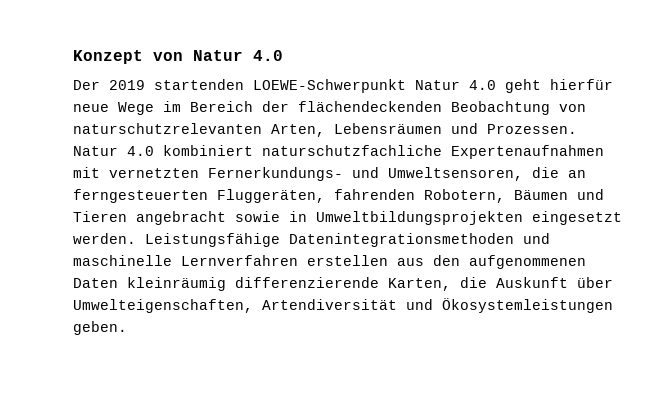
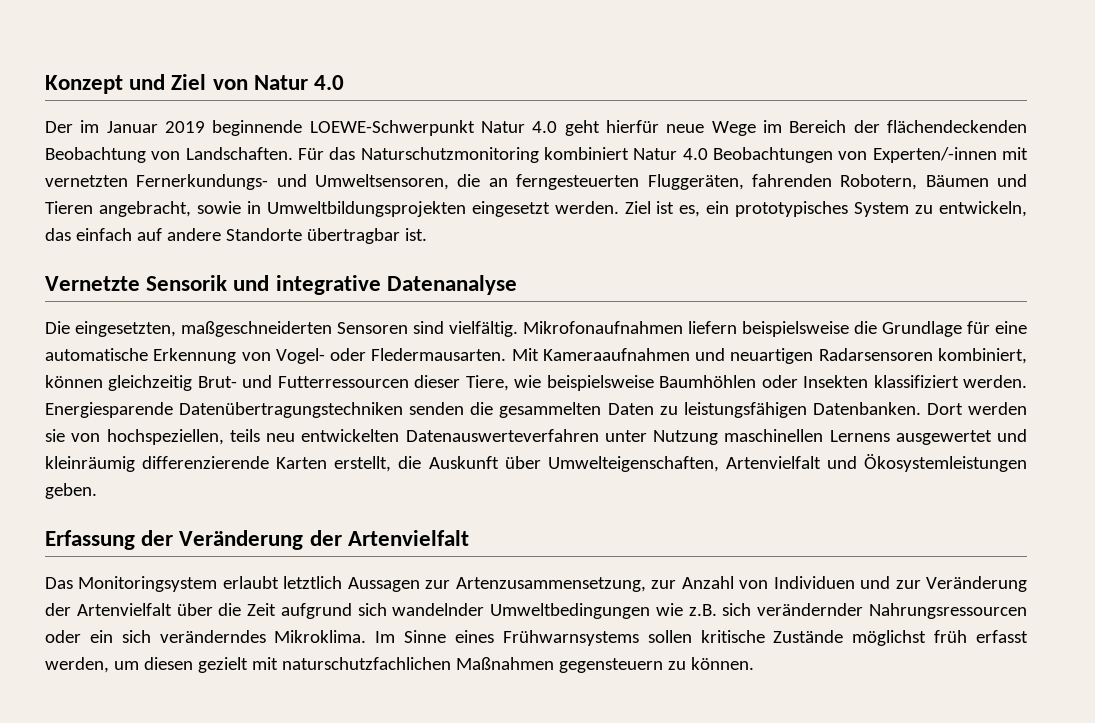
(143, 57) none -> [129,74,207,90] und Ziel
[109,79,244,90] 2019 startenden -> [80,120,303,136] im Januar 2019 beginnende
[73,123,577,137] [73,145,604,159] naturschutzrelevanten Arten, Lebensräumen und Prozessen. Natur 4.0 kombiniert naturschutzfachliche Expertenaufnahmen -> [185,147,997,163] Landschaften. Für das Naturschutzmonitoring kombiniert Natur 4.0 Beobachtungen von Experten/-innen
[136,211,226,225] angebracht -> [98,201,191,217] angebracht,
[145,233,550,247] [73,255,586,269] [73,277,451,291] Leistungsfähige Datenintegrationsmethoden und maschinelle Lernverfahren erstellen aus den aufgenommenen Daten kleinräumig differenzierende Karten, -> [624,201,1027,217] [45,228,427,244] [45,275,517,295] [45,321,1027,337] [45,348,1027,364] [45,375,1027,391] [45,402,1028,418] [45,429,1027,445] [45,456,392,472] Ziel ist es, ein prototypisches System zu entwickeln, das einfach auf andere Standorte übertragbar ist. // Vernetzte Sensorik und integrative Datenanalyse // Die eingesetzten, maßgeschneiderten Sensoren sind vielfältig. Mikrofonaufnahmen liefern beispielsweise die Grundlage für eine automatische Erkennung von Vogel- oder Fledermausarten. Mit Kameraaufnahmen und neuartigen Radarsensoren kombiniert, können gleichzeitig Brut- und Futterressourcen dieser Tiere, wie beispielsweise Baumhöhlen oder Insekten klassifiziert werden. Energiesparende Datenübertragungstechniken senden die gesammelten Daten zu leistungsfähigen Datenbanken. Dort werden sie von hochspeziellen, teils neu entwickelten Datenauswerteverfahren unter Nutzung maschinellen Lernens ausgewertet und kleinräumig differenzierende Karten erstellt,
[262,299,397,310] Artendiversität -> [725,456,821,469] Artenvielfalt
(127, 328) none -> [45,530,469,550] [45,576,1027,592] [45,603,1027,619] [45,630,1028,646] [45,657,754,673] // Erfassung der Veränderung der Artenvielfalt // Das Monitoringsystem erlaubt letztlich Aussagen zur Artenzusammensetzung, zur Anzahl von Individuen und zur Veränderung der Artenvielfalt über die Zeit aufgrund sich wandelnder Umweltbedingungen wie z.B. sich verändernder Nahrungsressourcen oder ein sich veränderndes Mikroklima. Im Sinne eines Frühwarnsystems sollen kritische Zustände möglichst früh erfasst werden, um diesen gezielt mit naturschutzfachlichen Maßnahmen gegensteuern zu können.

